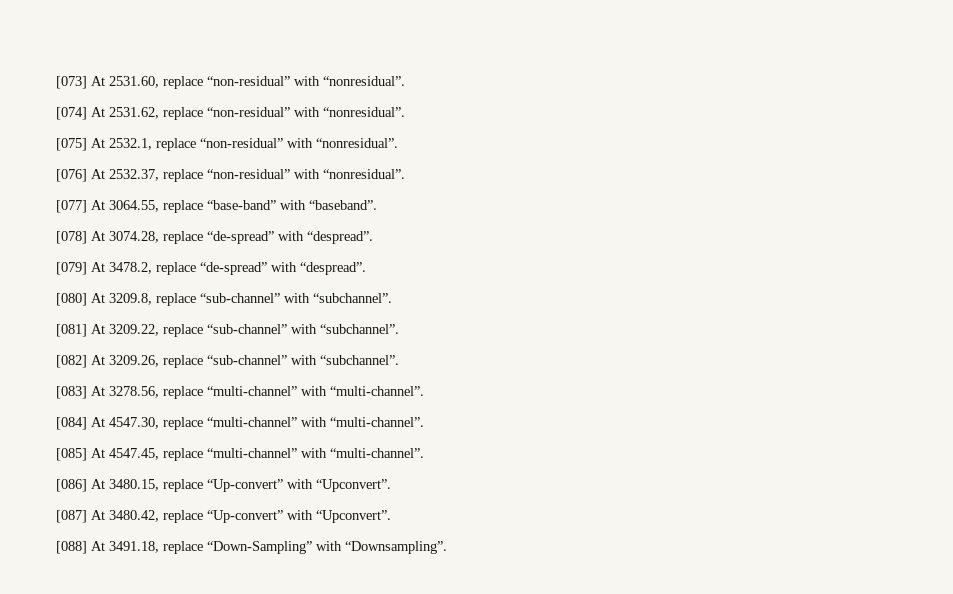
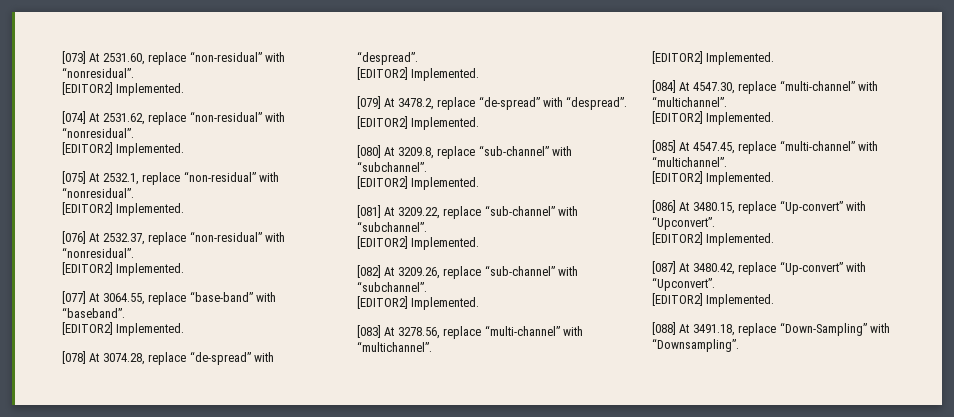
(405, 81) none -> [62,82,185,96] // [EDITOR2] Implemented.
(405, 112) none -> [62,142,185,156] // [EDITOR2] Implemented.
(398, 143) none -> [62,202,185,216] // [EDITOR2] Implemented.
(405, 174) none -> [62,262,185,276] // [EDITOR2] Implemented.
(377, 205) none -> [62,322,185,336] // [EDITOR2] Implemented.
(373, 237) none -> [357,67,480,81] // [EDITOR2] Implemented.
(366, 268) none -> [357,116,480,130] // [EDITOR2] Implemented.
(392, 298) none -> [357,176,480,190] // [EDITOR2] Implemented.
(399, 329) none -> [357,236,480,250] // [EDITOR2] Implemented.
(399, 360) none -> [357,296,480,310] // [EDITOR2] Implemented.
[330,386,424,396] “multi-channel”. -> [357,341,432,352] [652,51,775,65] “multichannel”. // [EDITOR2] Implemented.
[330,417,424,427] “multi-channel”. -> [652,96,727,107] [652,111,775,125] “multichannel”. // [EDITOR2] Implemented.
[330,448,424,458] “multi-channel”. -> [652,156,727,167] [652,171,775,185] “multichannel”. // [EDITOR2] Implemented.
(391, 485) none -> [652,232,775,246] // [EDITOR2] Implemented.
(391, 516) none -> [652,293,775,307] // [EDITOR2] Implemented.

